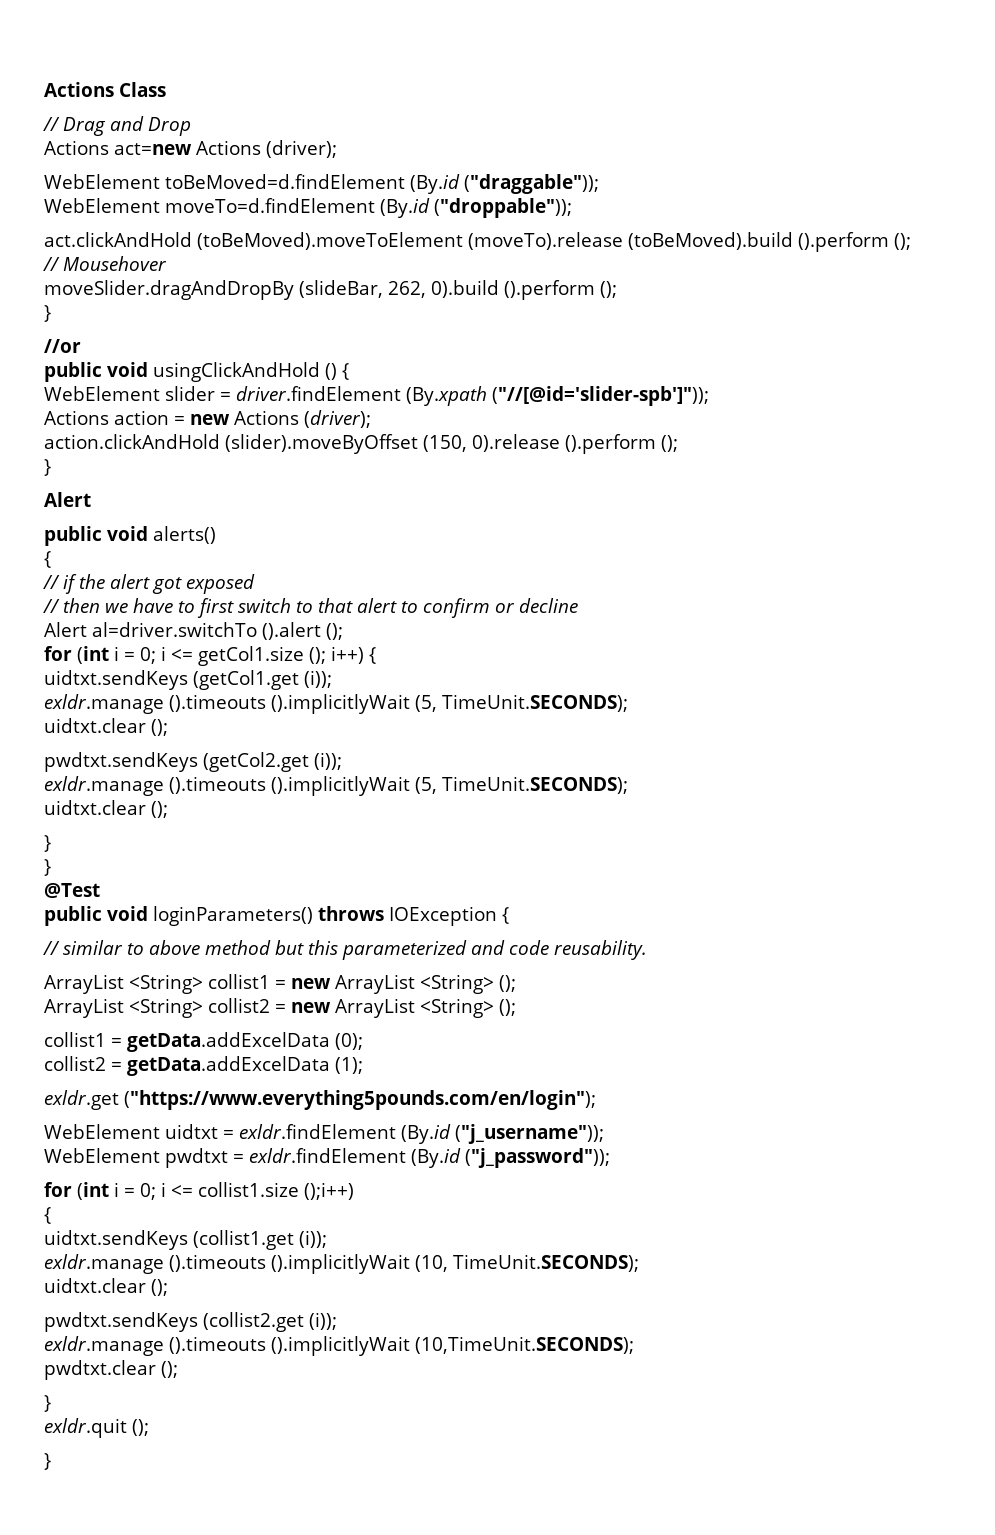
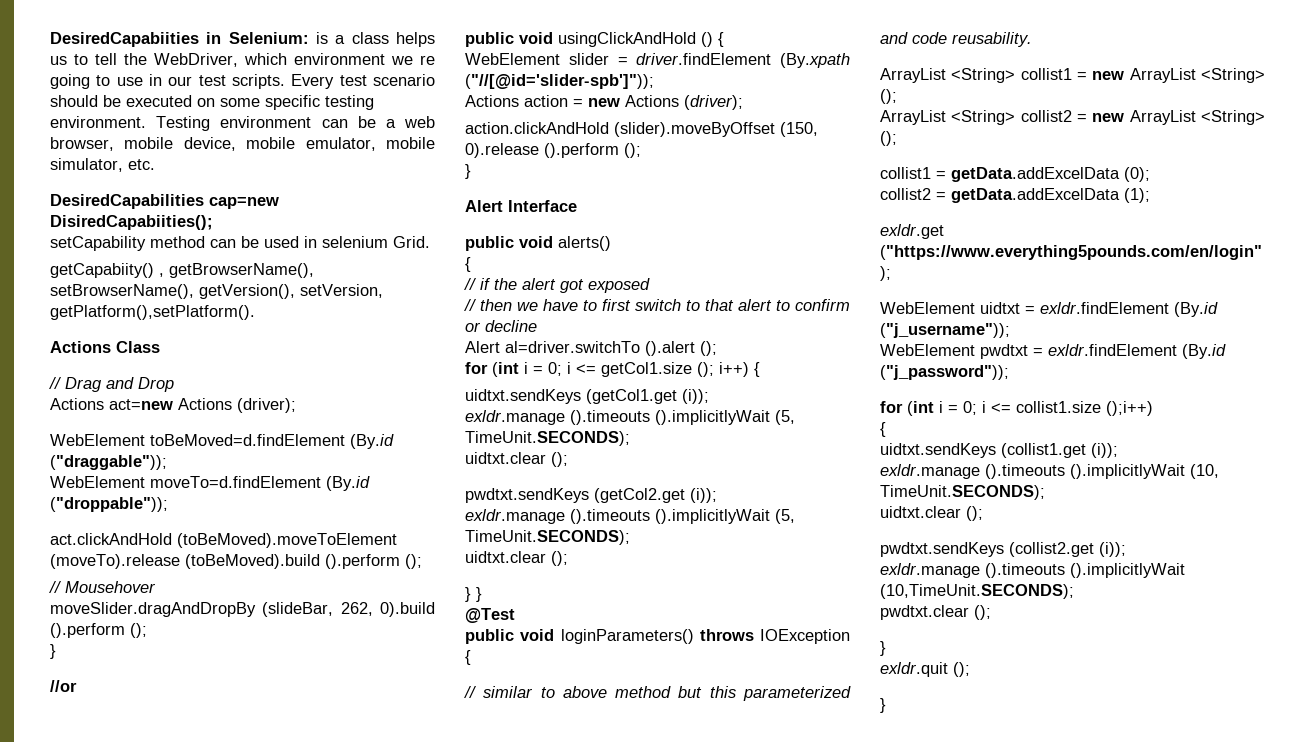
(44, 89) none -> [50,32,435,47] [50,53,435,67] [50,74,435,89] [50,95,374,110] [50,116,436,131] [50,137,435,151] [50,158,155,172] [50,194,279,209] [50,215,213,230] [50,236,430,251] [50,263,314,278] [50,284,383,299] [50,305,255,320] DesiredCapabiities in Selenium: is a class helps us to tell the WebDriver, which environment we re going to use in our test scripts. Every test scenario should be executed on some specific testing environment. Testing environment can be a web browser, mobile device, mobile emulator, mobile simulator, etc. // DesiredCapabilities cap=new DisiredCapabiities(); // setCapability method can be used in selenium Grid. // getCapabiity() , getBrowserName(), setBrowserName(), getVersion(), setVersion, getPlatform(),setPlatform(). //
(91, 499) none -> [508,200,577,212] Interface
(51, 843) // -> (471, 594) none

